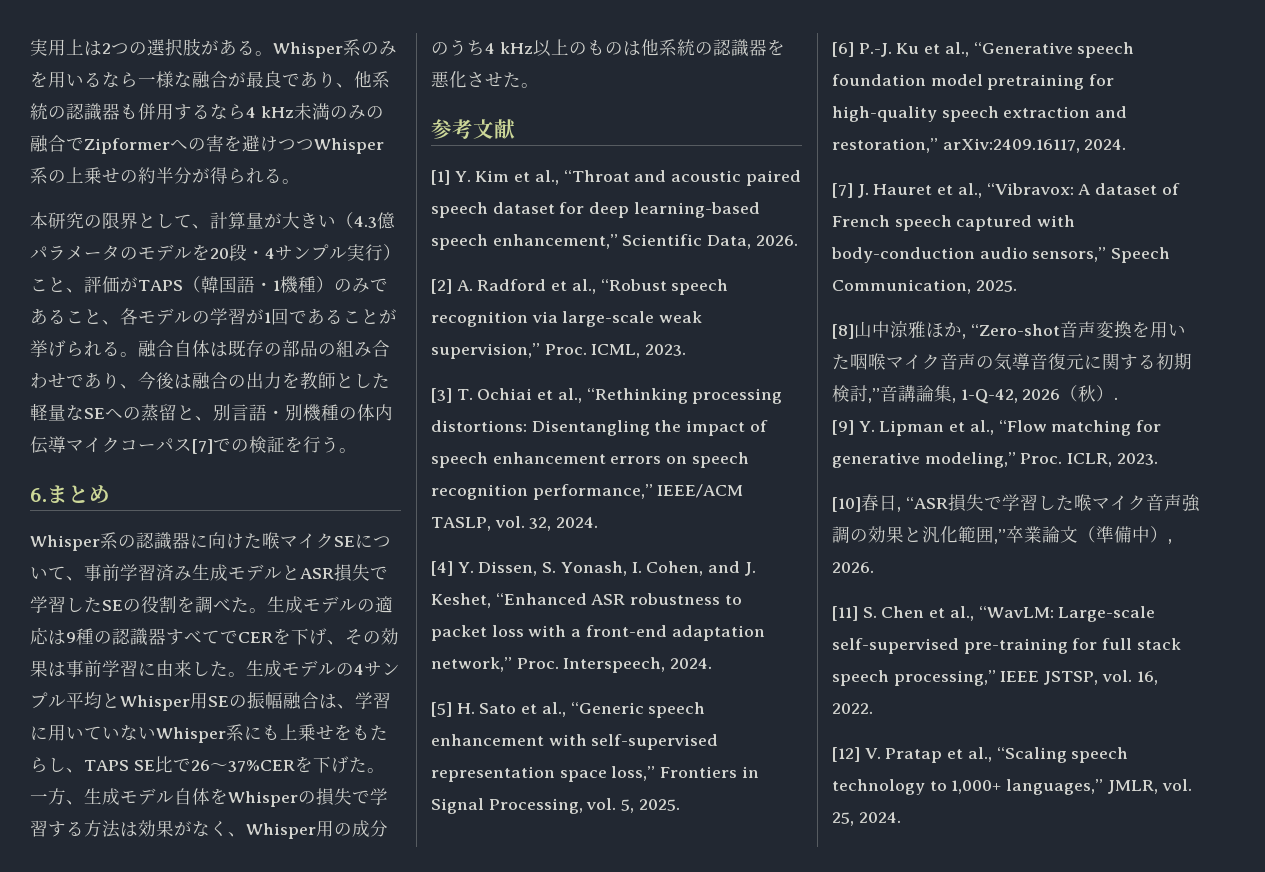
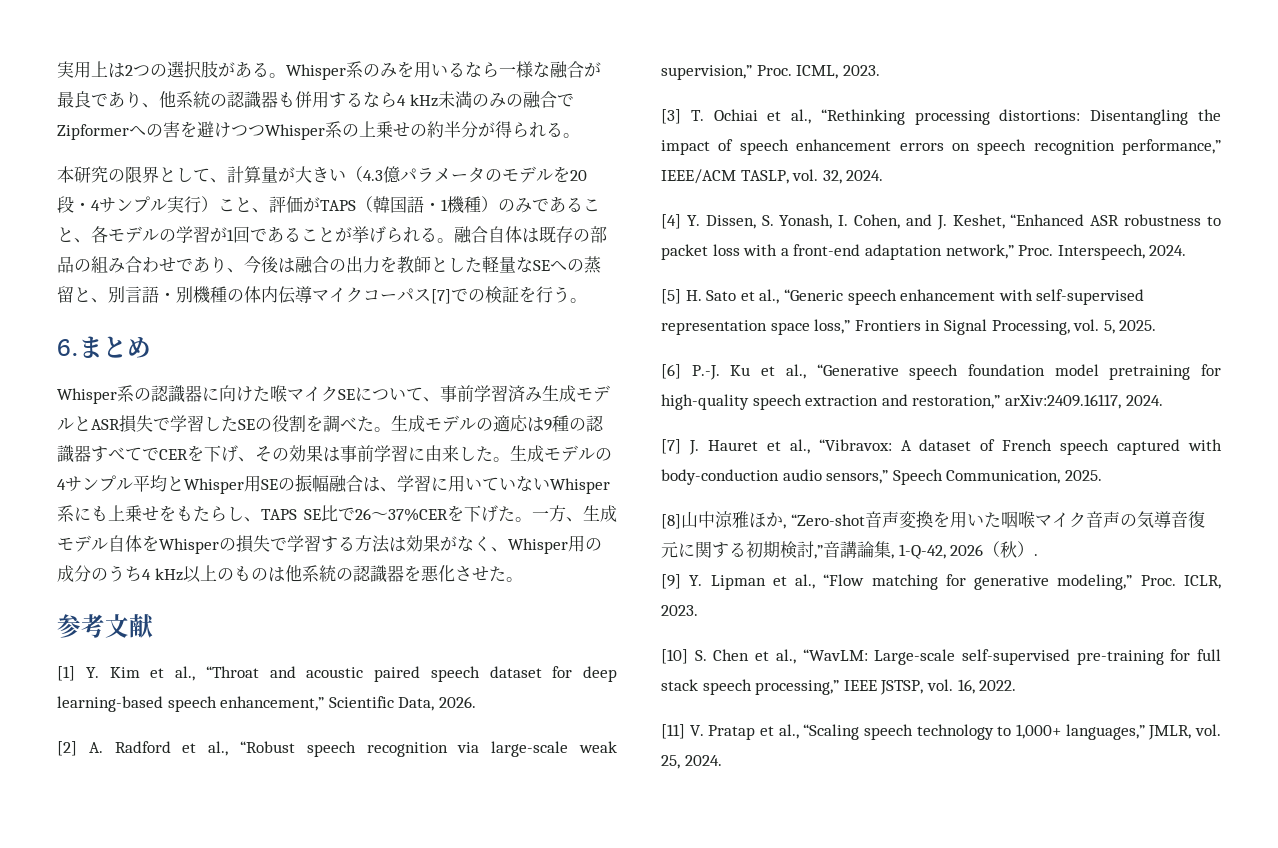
[861,494,1200,512] [832,525,1172,544] [832,562,874,573] [832,606,858,621] 春日, “ASR損失で学習した喉マイク音声強調の効果と汎化範囲,”卒業論文（準備中）, 2026. // [11] -> (688, 656) none
[832,747,860,762] [12] -> [661,724,685,739] [11]

